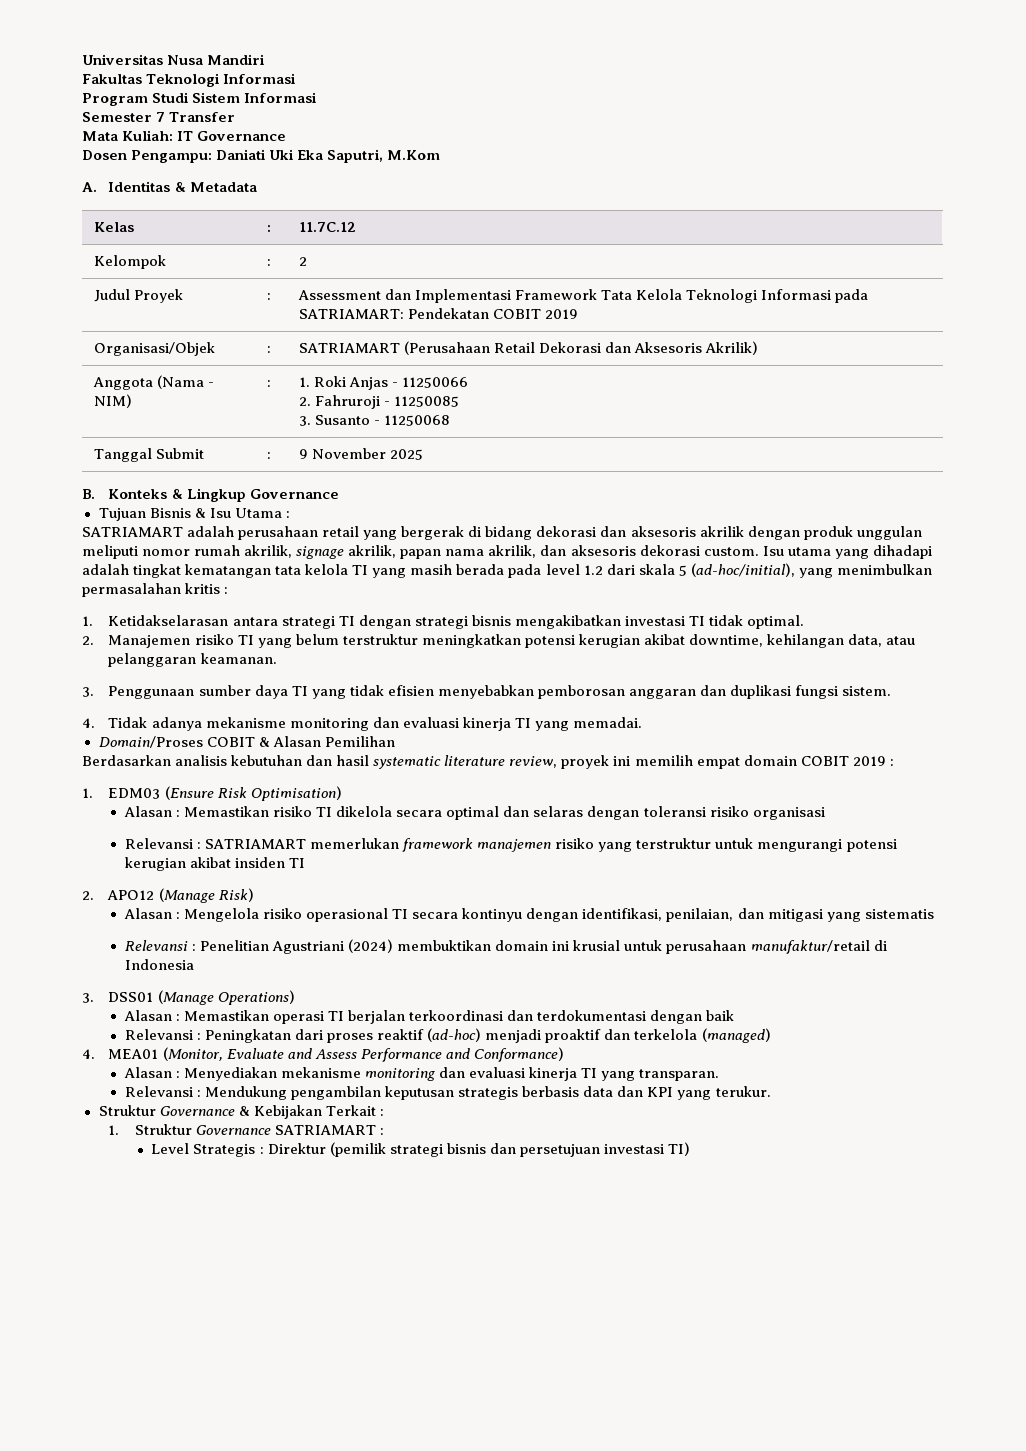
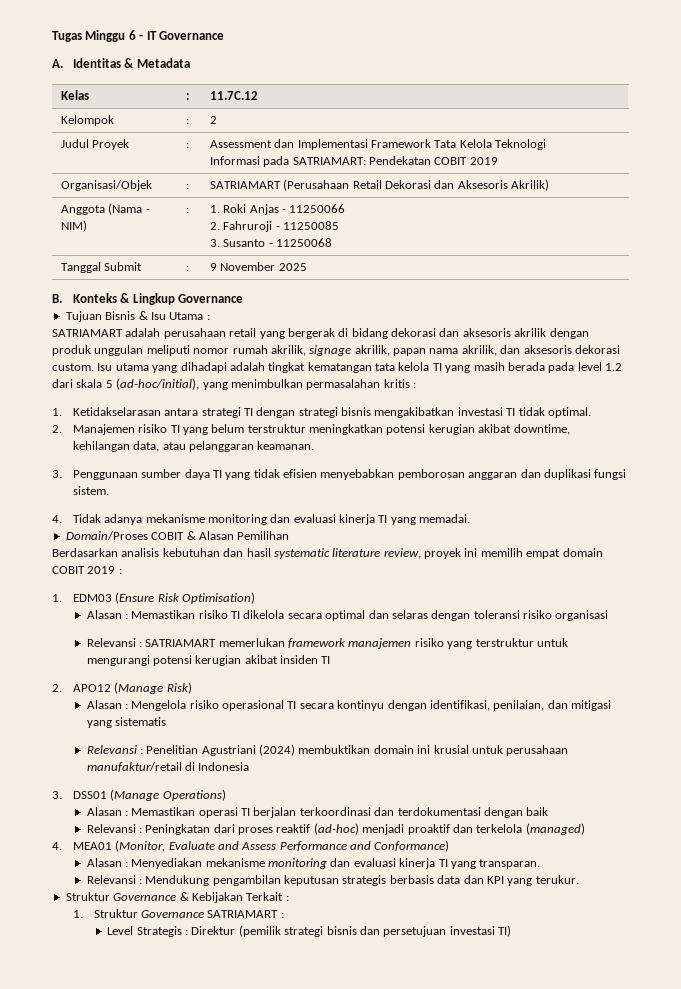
[82,54,266,65] [82,73,297,87] [82,92,318,106] [82,112,236,122] [82,130,287,141] [82,149,441,163] Universitas Nusa Mandiri // Fakultas Teknologi Informasi // Program Studi Sistem Informasi // Semester 7 Transfer // Mata Kuliah: IT Governance // Dosen Pengampu: Daniati Uki Eka Saputri, M.Kom -> [52,30,224,42] Tugas Minggu 6 - IT Governance

